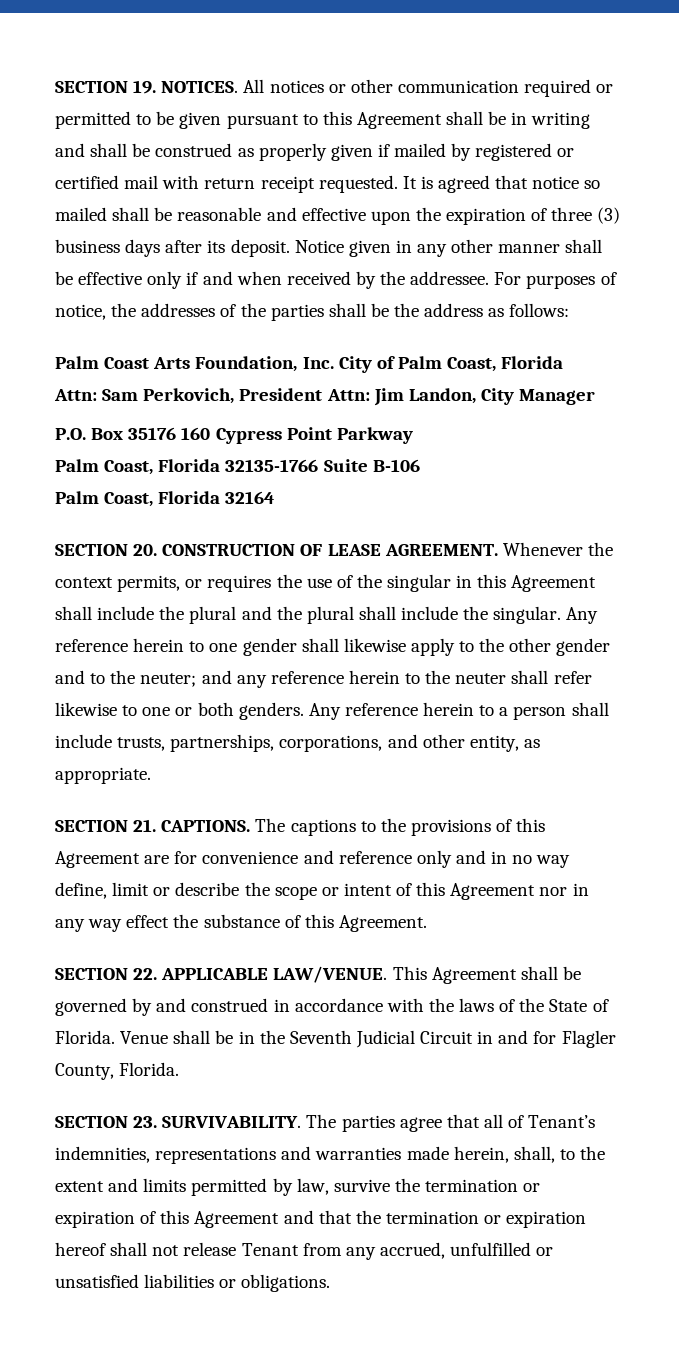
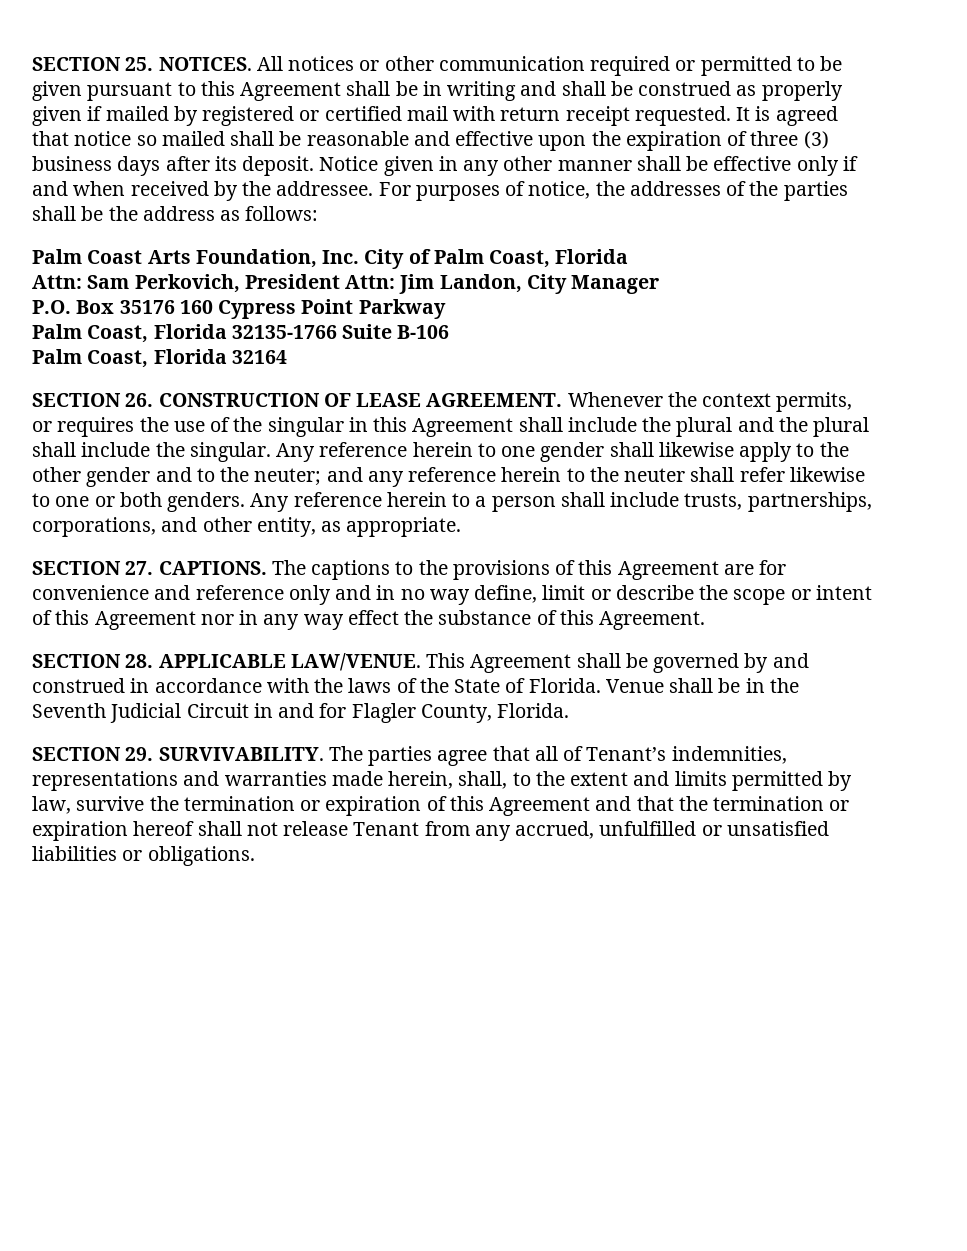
[55,80,157,94] SECTION 19. -> [32,57,154,71] SECTION 25.
[133,544,158,556] 20. -> [125,393,154,407] 26.
[133,819,157,832] 21. -> [125,561,154,575] 27.
[133,968,158,980] 22. -> [125,654,154,668] 28.
[133,1116,158,1128] 23. -> [125,747,154,761] 29.

